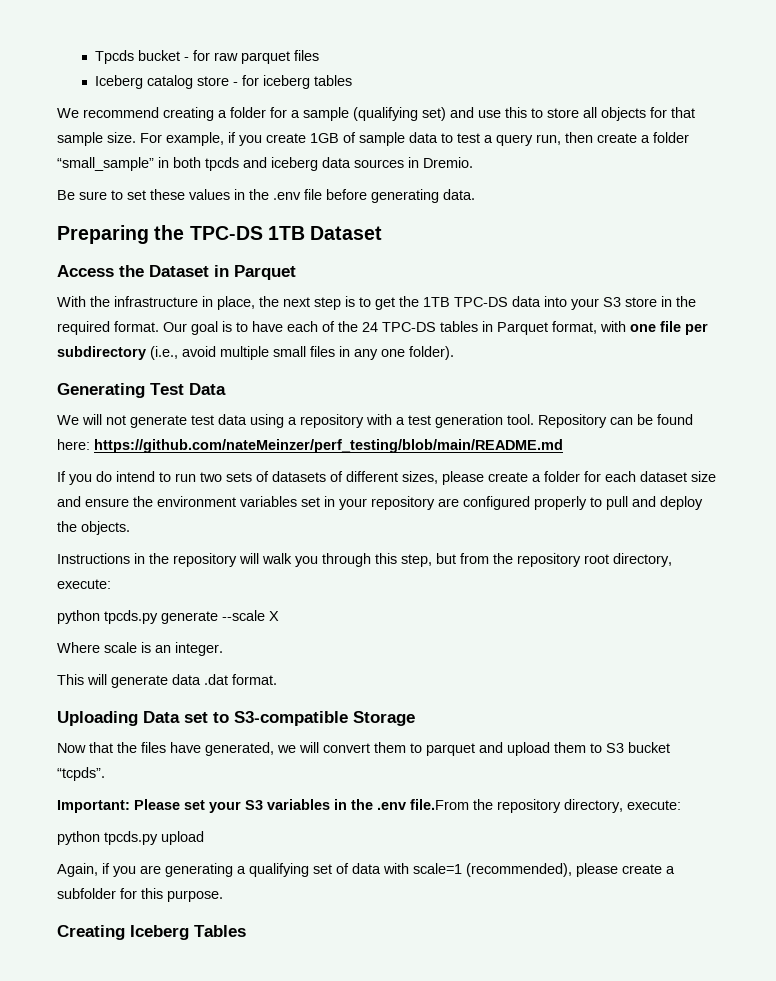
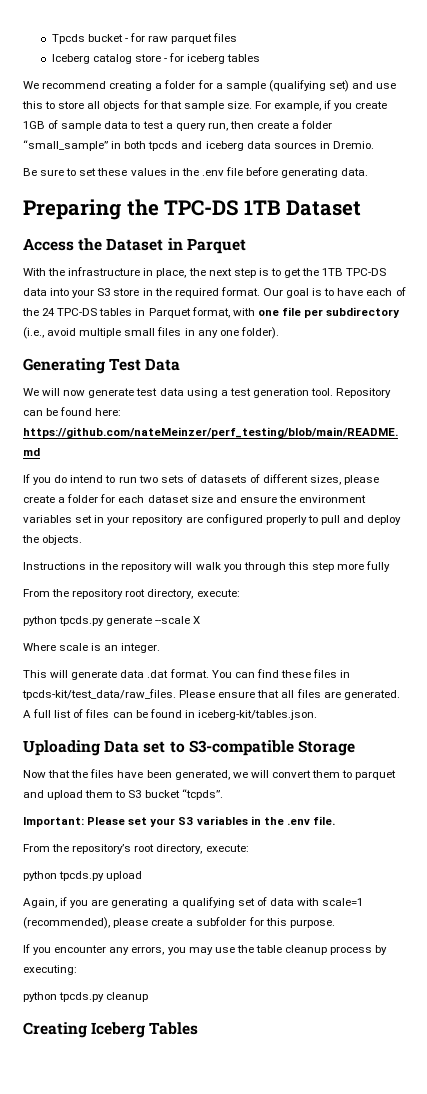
[106,415,126,425] not -> [63,390,86,396] now
[300,414,405,428] repository with a -> (228, 393) none
[401,553,489,567] step, but from -> [311,561,391,572] [23,589,50,597] step more fully // From
(277, 679) none -> [211,669,351,678] [22,689,400,700] [23,709,317,720] You can find these files in tpcds-kit/test_data/raw_files. Please ensure that all files are generated. A full list of files can be found in iceberg-kit/tables.json.
(201, 747) none -> [146,770,172,778] been
[410,799,561,813] file.From the repository -> [312,816,335,825] [23,844,155,854] file. // From the repository’s root
(223, 896) none -> [23,944,388,955] [23,965,77,975] [23,992,149,1002] // If you encounter any errors, you may use the table cleanup process by executing: // python tpcds.py cleanup

